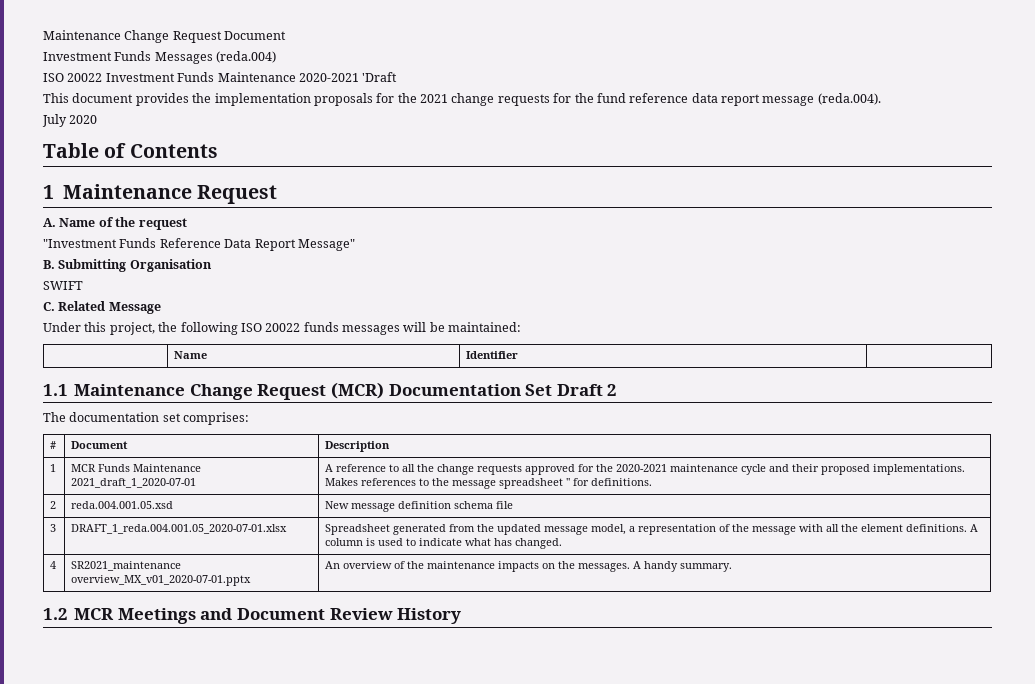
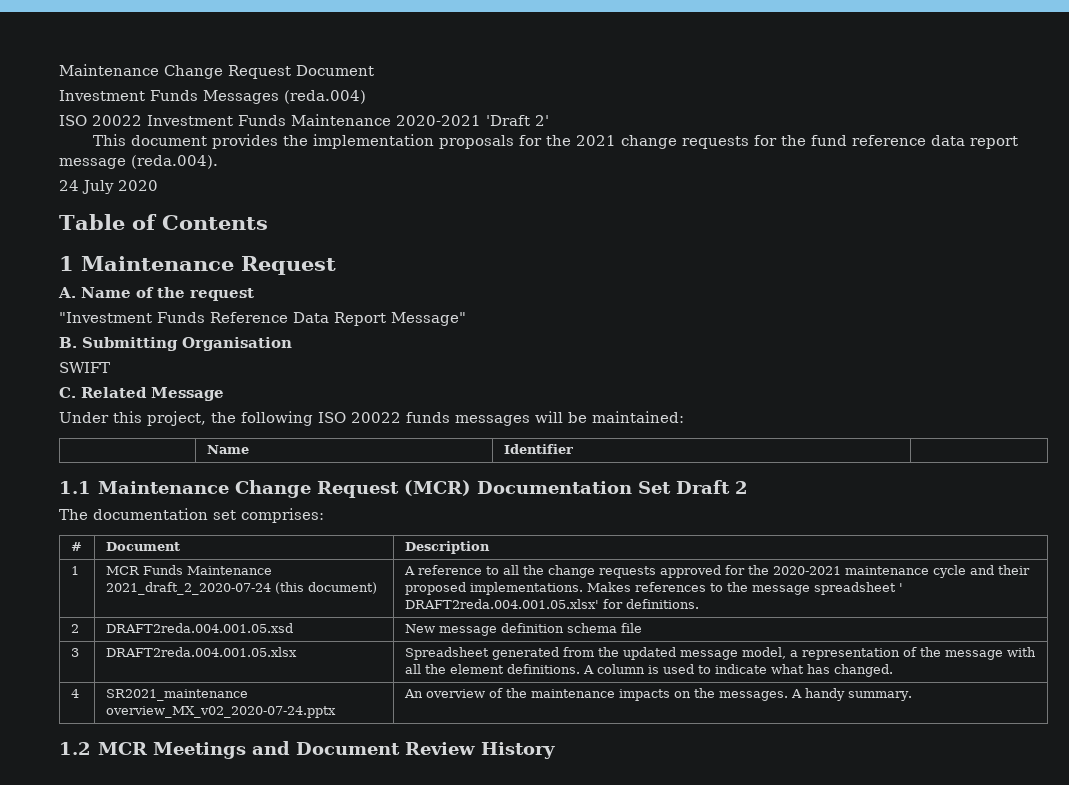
(398, 77) none -> [535,115,549,126] 2'
(881, 99) none -> [59,180,79,191] 24
[71,478,197,488] 2021_draft_1_2020-07-01 -> [105,582,377,595] 2021_draft_2_2020-07-24 (this document)
[566,478,571,486] '' -> [898,583,903,592] [404,599,599,609] ' DRAFT2reda.004.001.05.xlsx'
[71,501,174,509] reda.004.001.05.xsd -> [105,623,293,633] DRAFT2reda.004.001.05.xsd
[71,524,288,534] DRAFT_1_reda.004.001.05_2020-07-01.xlsx -> [105,647,297,657] DRAFT2reda.004.001.05.xlsx
[71,575,252,586] overview_MX_v01_2020-07-01.pptx -> [105,706,336,718] overview_MX_v02_2020-07-24.pptx

